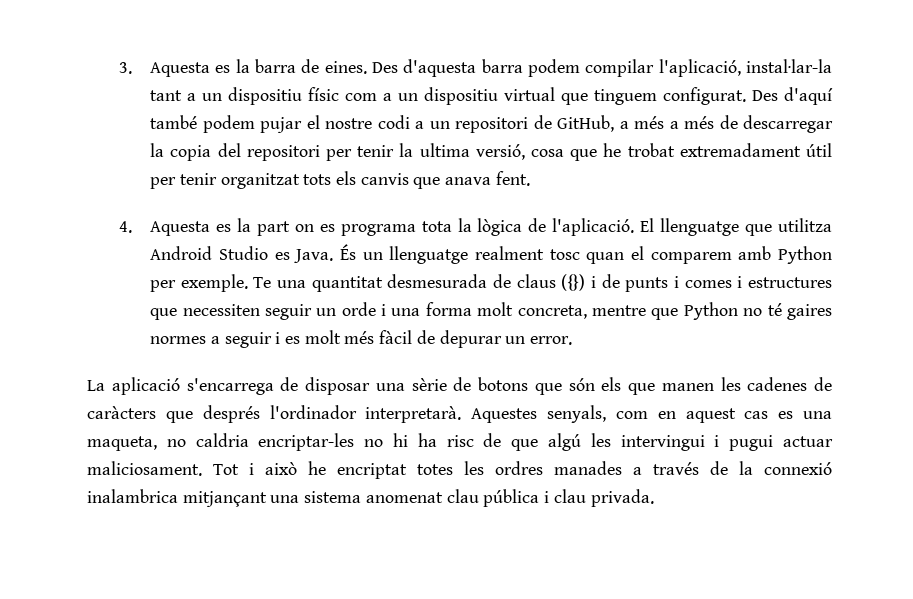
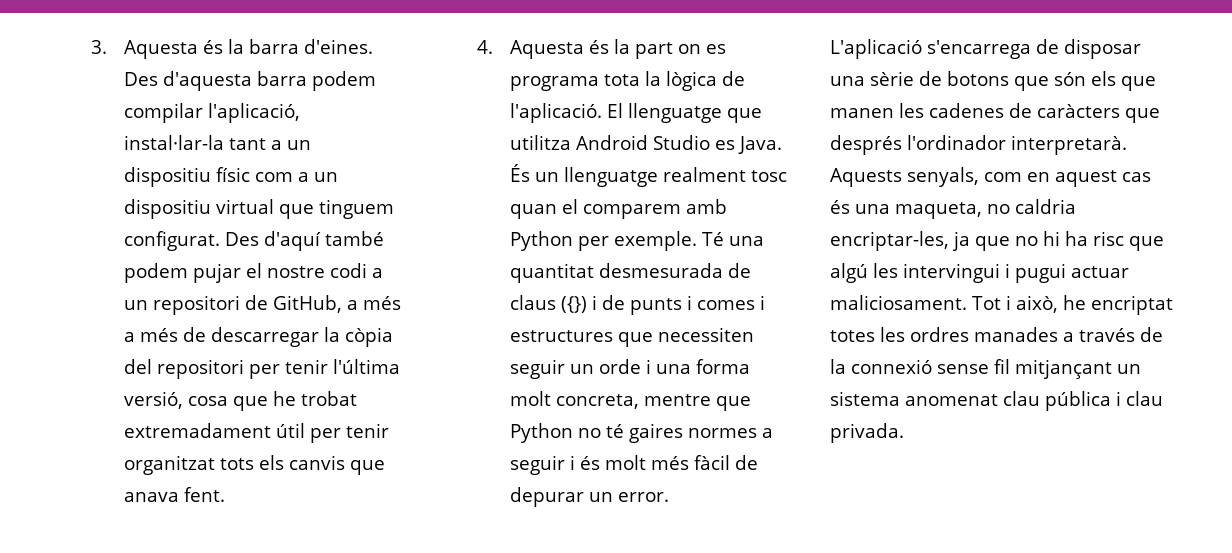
[215,65,231,73] es -> [202,40,223,54] és
[301,59,367,74] de eines. -> [303,39,373,54] d'eines.
[170,145,212,161] copia -> [344,327,393,347] còpia
[399,143,470,157] la ultima -> [332,359,400,374] l'última
[216,224,232,232] es -> [588,40,609,54] és
[253,277,272,288] Te -> [701,232,724,246] Té
[285,336,301,344] es -> [579,456,600,470] és
[87,377,180,395] La aplicació -> [830,39,922,59] L'aplicació
[471,408,538,423] Aquestes -> [830,168,902,187] Aquests
[778,411,794,419] es -> [830,200,850,214] és
[258,433,355,451] encriptar-les -> [830,231,1010,251] encriptar-les, ja que
[483,433,502,447] de -> (1124, 238) none
[265,462,297,475] això -> [1015,295,1058,313] això,
[87,489,300,507] inalambrica mitjançant una -> [937,359,1141,379] sense fil mitjançant un

